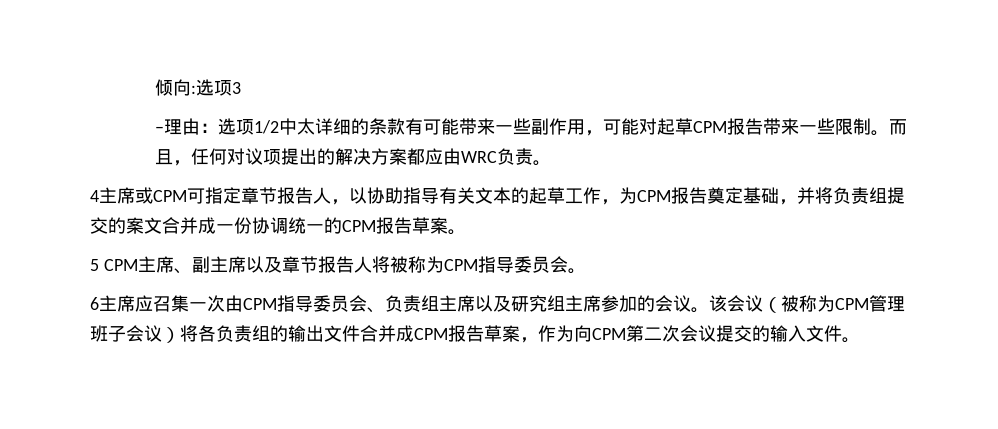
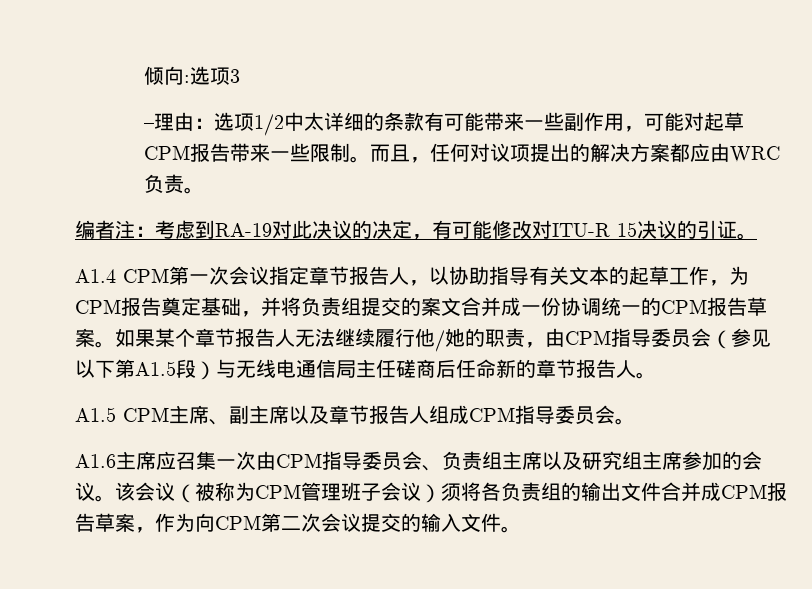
[90,187,205,204] 4主席或CPM可 -> [75,220,757,240] [75,266,269,285] 编者注：考虑到RA-19对此决议的决定，有可能修改对ITU-R 15决议的引证。 // A1.4 CPM第一次会议
[90,259,99,271] // 5 -> [115,328,771,352] [75,359,656,380] [75,407,116,422] 如果某个章节报告人无法继续履行他/她的职责，由CPM指导委员会（参见以下第A1.5段）与无线电通信局主任磋商后任命新的章节报告人。 // A1.5
[371,256,444,273] 将被称为 -> [429,405,469,424] 组成
[90,297,99,310] 6 -> [75,454,116,468] A1.6
(180, 335) none -> [441,483,461,501] 须

